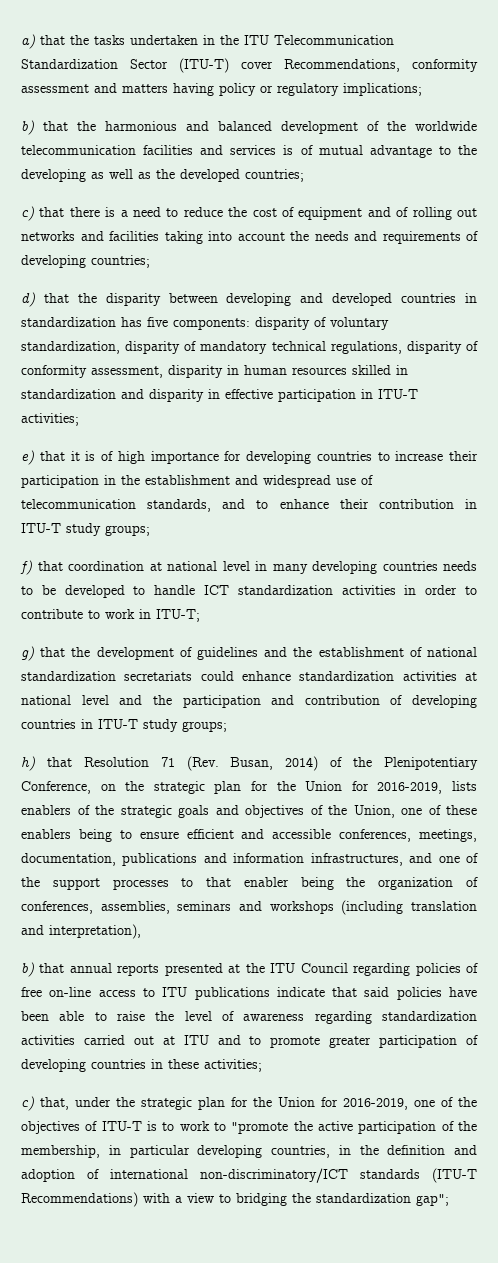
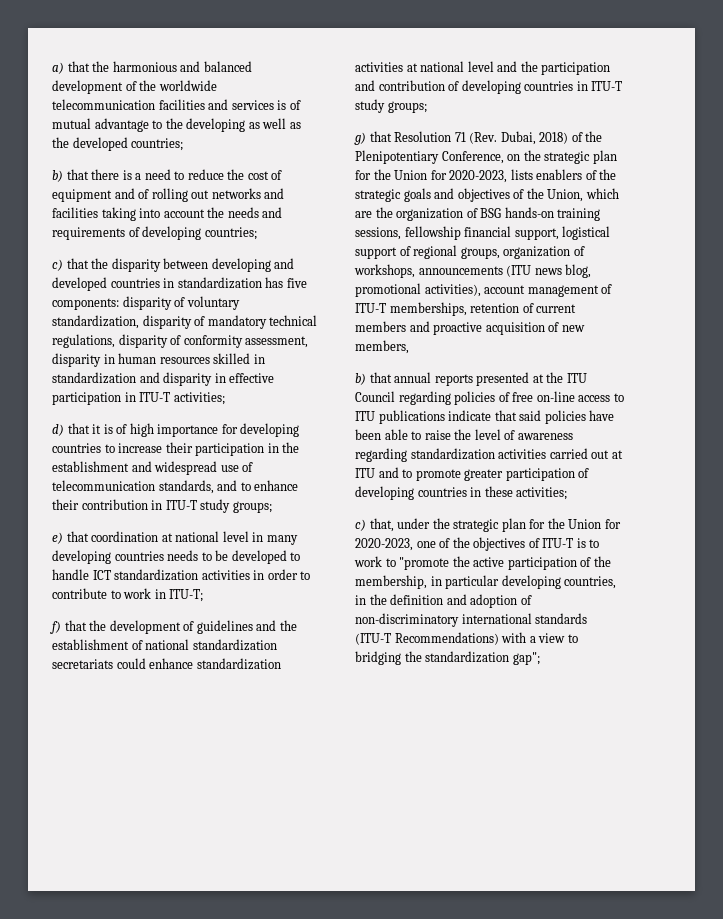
[94,35,394,45] [21,58,478,73] [21,83,422,96] [21,120,96,135] tasks undertaken in the ITU Telecommunication Standardization Sector (ITU-T) cover Recommendations, conformity assessment and matters having policy or regulatory implications; // b) that the -> (110, 66) none
[21,206,34,221] c) -> [52,170,63,182] b)
[21,292,35,307] d) -> [52,259,63,271] c)
[21,450,34,465] e) -> [52,424,64,436] d)
[20,560,32,575] f) -> [52,532,63,544] e)
[21,646,34,661] g) -> [50,621,61,634] f)
[21,756,35,771] h) -> [354,132,366,145] g)
[230,756,319,771] Busan, 2014) -> [500,131,569,145] Dubai, 2018)
[377,782,443,794] 2016-2019, -> [449,170,508,183] 2020-2023,
[401,805,477,815] [21,829,477,842] [21,853,479,866] [21,877,478,890] [21,900,477,915] [21,924,141,939] one of these enablers being to ensure efficient and accessible conferences, meetings, documentation, publications and information infrastructures, and one of the support processes to that enabler being the organization of conferences, assemblies, seminars and workshops (including translation and interpretation), -> [585,188,619,199] [355,207,601,221] [355,226,611,240] [355,245,585,259] [354,264,592,278] [355,283,613,297] [355,302,577,316] [355,321,585,335] [355,340,409,354] which are the organization of BSG hands-on training sessions, fellowship financial support, logistical support of regional groups, organization of workshops, announcements (ITU news blog, promotional activities), account management of ITU-T memberships, retention of current members and proactive acquisition of new members,
[343,1098,408,1110] 2016-2019, -> [355,538,413,551] 2020-2023,
[110,1168,348,1183] international non-discriminatory/ICT -> [355,613,532,627] non-discriminatory international

